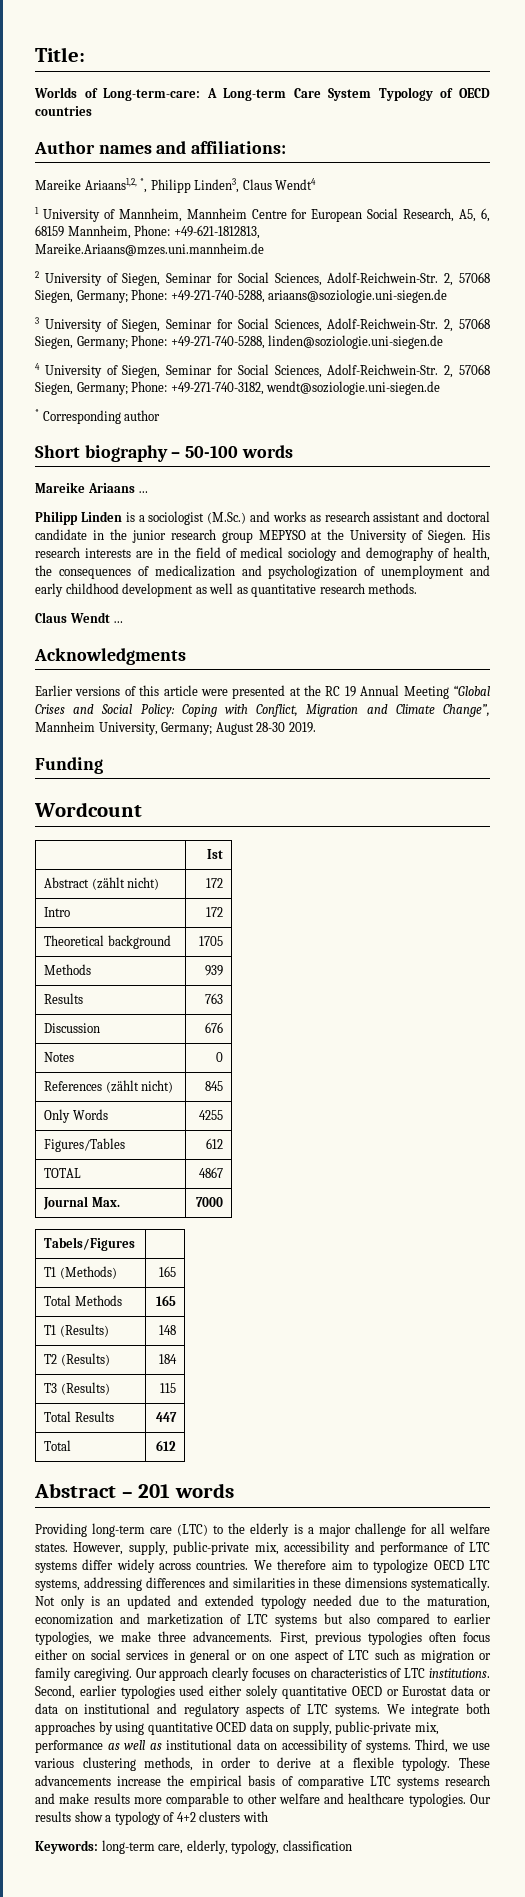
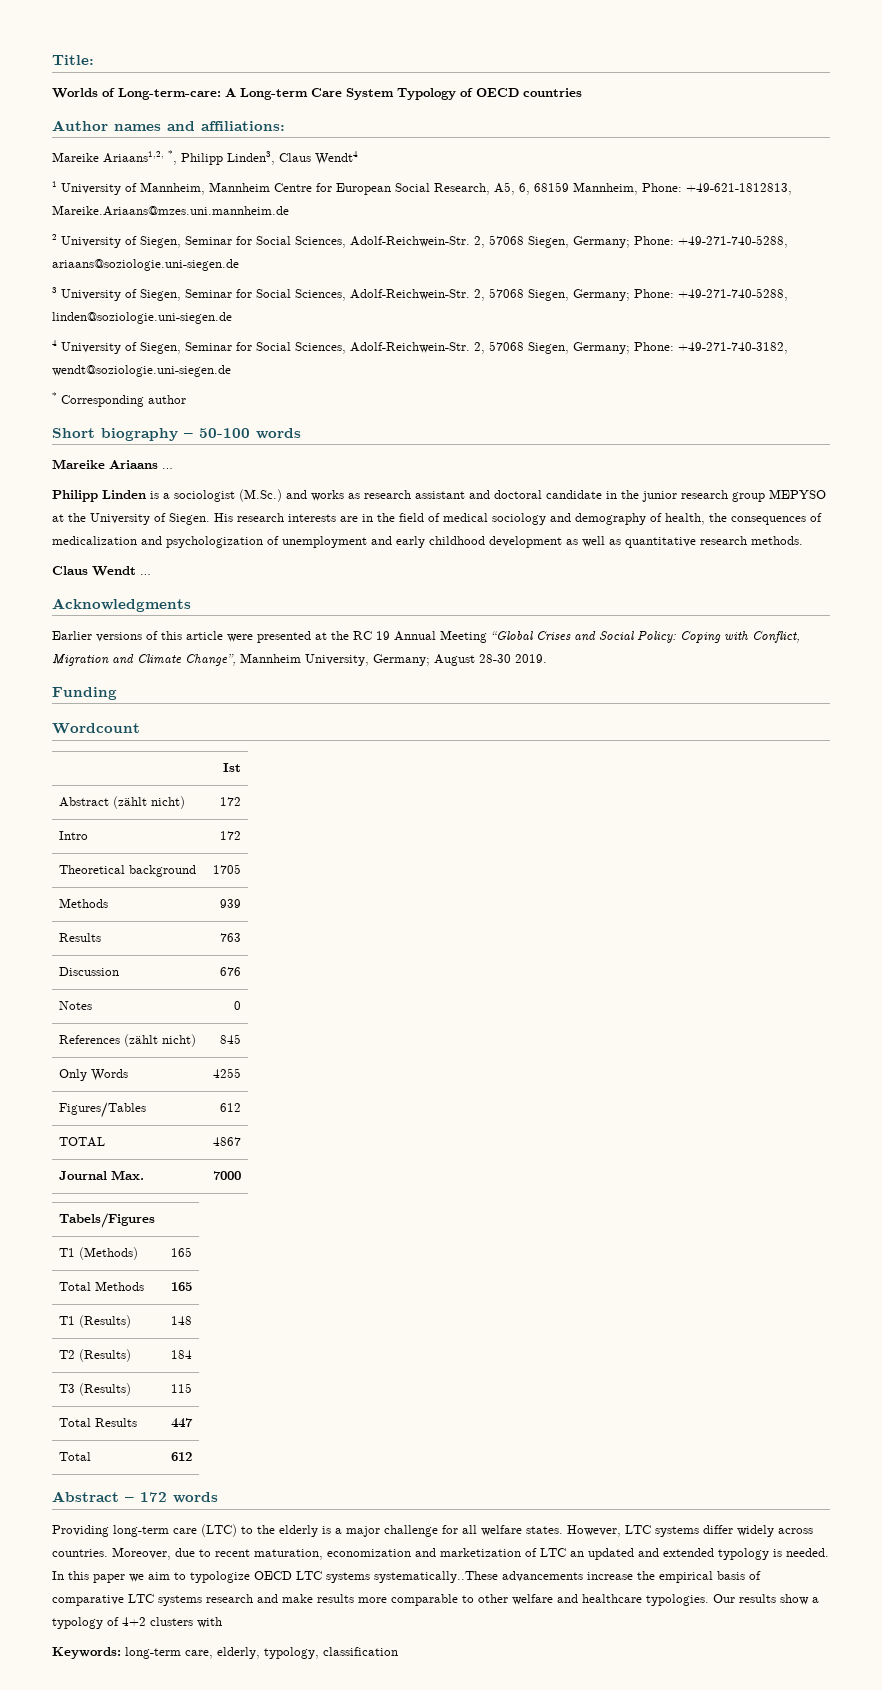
[138,1484,171,1498] 201 -> [140,1492,167,1502] 172
[128,1541,465,1555] supply, public-private mix, accessibility and performance of -> (621, 1531) none
[253,1559,491,1573] [35,1577,490,1591] [35,1595,352,1609] We therefore aim to typologize OECD LTC systems, addressing differences and similarities in these dimensions systematically. Not only is an updated and extended typology needed -> [112,1547,171,1560] Moreover,
[403,1595,420,1606] the -> [215,1549,250,1557] recent
[275,1613,491,1627] [35,1631,490,1645] [35,1649,491,1663] [35,1667,491,1681] [35,1685,491,1699] [35,1703,491,1717] [35,1721,439,1735] [35,1739,490,1753] [34,1757,491,1771] systems but also compared to earlier typologies, we make three advancements. First, previous typologies often focus either on social services in general or on one aspect of LTC such as migration or family caregiving. Our approach clearly focuses on characteristics of LTC institutions. Second, earlier typologies used either solely quantitative OECD or Eurostat data or data on institutional and regulatory aspects of LTC systems. We integrate both approaches by using quantitative OCED data on supply, public-private mix, performance as well as institutional data on accessibility of systems. Third, we use various clustering methods, in order to derive at a flexible typology. These -> [570,1548,829,1560] [52,1571,498,1583] an updated and extended typology is needed. In this paper we aim to typologize OECD LTC systems systematically..These

